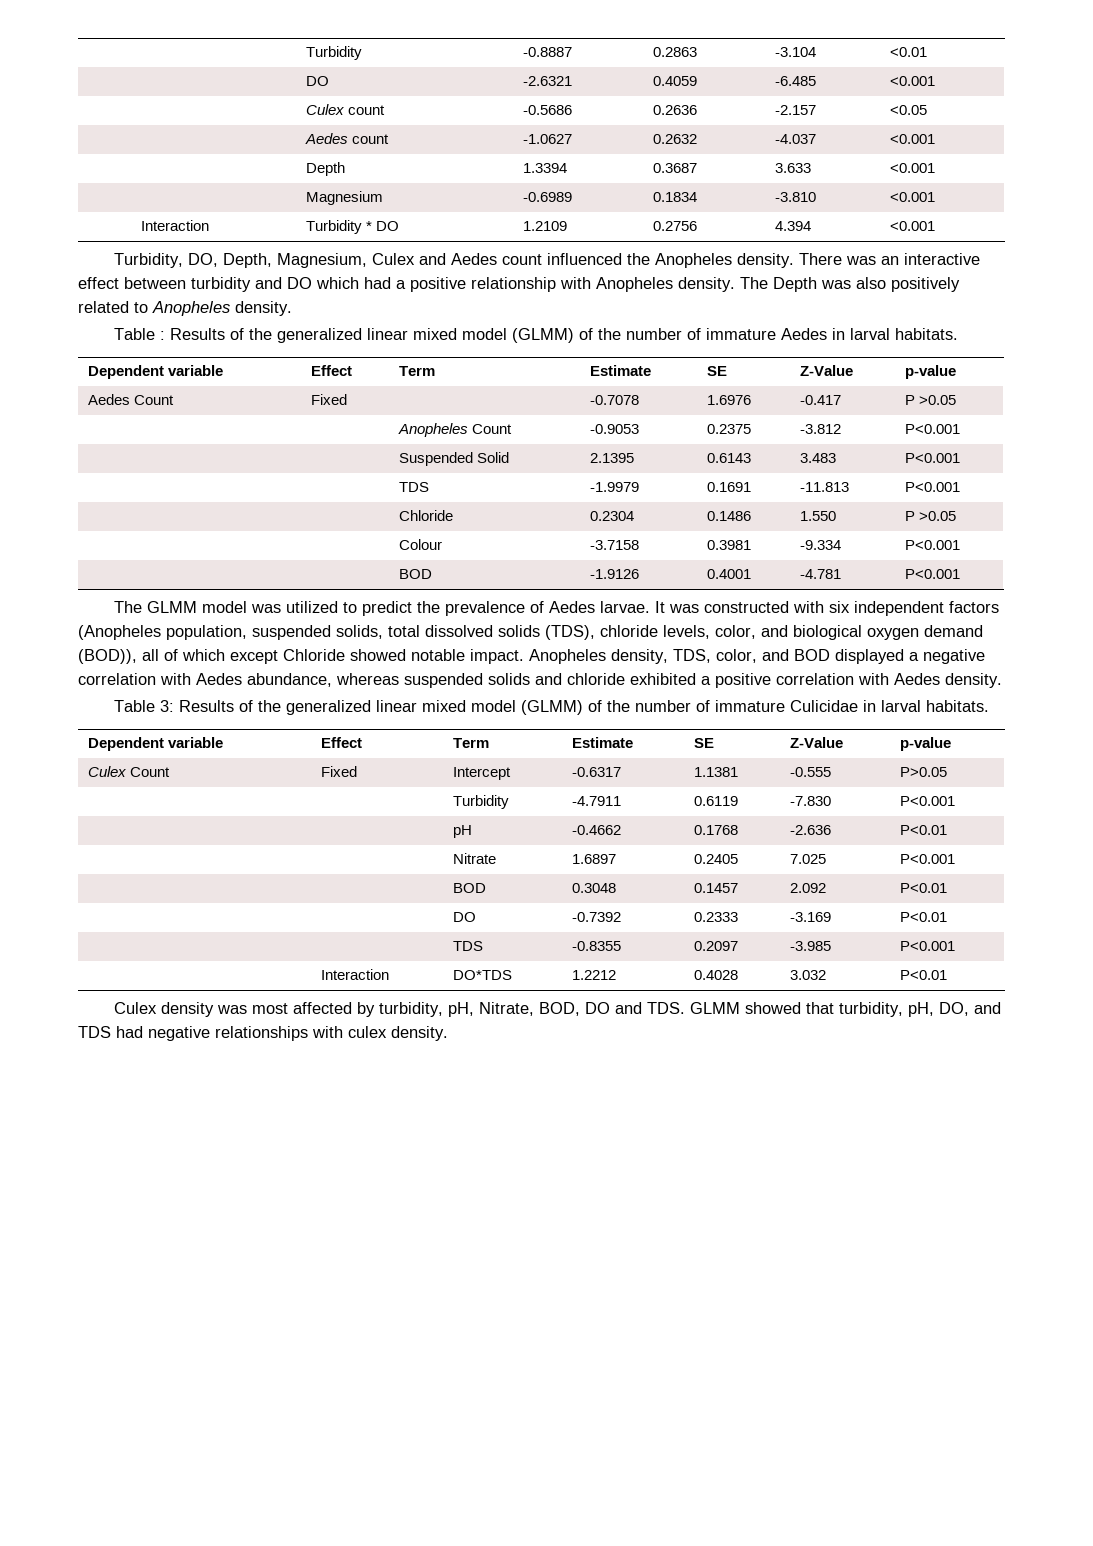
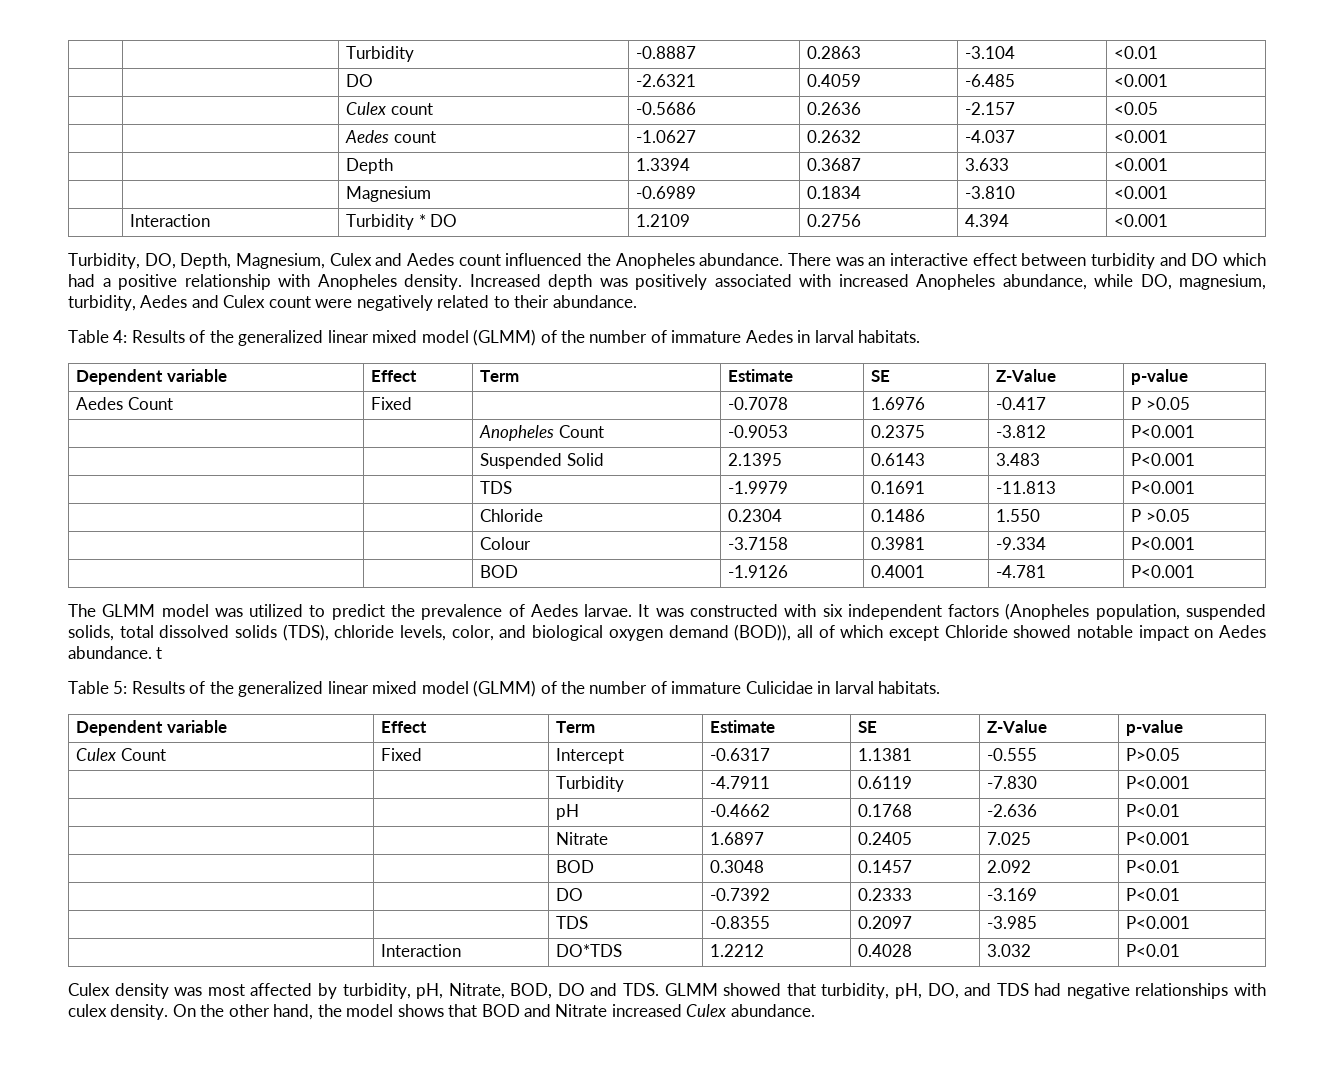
[737,253,795,268] density. -> [699,253,784,266] abundance.
[740,277,960,292] [78,301,292,316] [114,328,166,340] The Depth was also positively related to Anopheles density. // Table : -> [469,274,1266,290] [68,295,637,311] [68,330,128,343] Increased depth was positively associated with increased Anopheles abundance, while DO, magnesium, turbidity, Aedes and Culex count were negatively related to their abundance. // Table 4:
[470,649,985,664] [78,673,1002,688] [114,700,175,712] impact. Anopheles density, TDS, color, and BOD displayed a negative correlation with Aedes abundance, whereas suspended solids and chloride exhibited a positive correlation with Aedes density. // Table 3: -> [1138,625,1266,641] [68,646,163,659] [68,681,128,694] impact on Aedes abundance. t // Table 5:
(448, 1033) none -> [172,1004,815,1020] On the other hand, the model shows that BOD and Nitrate increased Culex abundance.

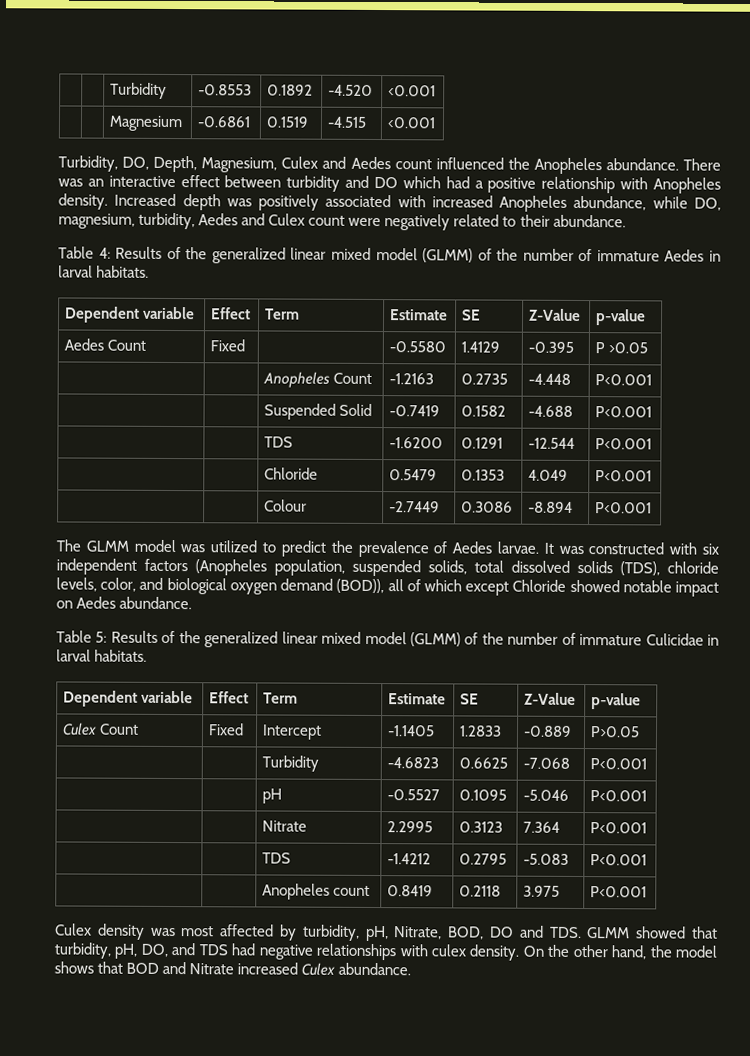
[346,46,415,62] [636,46,697,59] [807,46,862,59] [965,46,1016,59] [1114,46,1159,59] [346,74,374,87] [636,74,697,87] [807,74,862,87] [965,74,1016,87] [1114,74,1169,87] [346,102,433,115] [636,102,697,115] [807,102,862,115] [965,102,1016,115] [1114,102,1159,115] [345,130,436,143] [636,130,697,143] [807,130,862,143] [965,130,1016,143] [1114,130,1169,143] [346,158,394,174] [636,158,691,171] [807,158,862,171] [965,158,1010,171] [1114,158,1169,171] [346,186,432,202] [636,186,697,199] [807,186,862,199] [965,186,1016,199] [1114,186,1169,199] [130,214,211,227] [346,214,457,230] [636,214,691,227] [807,214,862,227] [965,214,1010,227] | | Turbidity | -0.8887 | 0.2863 | -3.104 | <0.01 // | | DO | -2.6321 | 0.4059 | -6.485 | <0.001 // | | Culex count | -0.5686 | 0.2636 | -2.157 | <0.05 // | | Aedes count | -1.0627 | 0.2632 | -4.037 | <0.001 // | | Depth | 1.3394 | 0.3687 | 3.633 | <0.001 // | | Magnesium | -0.6989 | 0.1834 | -3.810 | <0.001 // | Interaction | Turbidity * DO | 1.2109 | 0.2756 | 4.394 -> [110,82,168,99] [198,84,253,96] [267,84,314,96] [328,84,374,96] [388,85,437,97] [109,115,184,132] [197,116,252,128] [266,116,310,128] [327,116,368,128] | | Turbidity | -0.8553 | 0.1892 | -4.520 | <0.001 // | | Magnesium | -0.6861 | 0.1519 | -4.515
[728,397,789,410] [871,397,926,410] [996,397,1047,410] -0.7078 | 1.6976 | -0.417 -> [389,341,447,353] [461,341,501,353] [528,341,575,353] -0.5580 | 1.4129 | -0.395
[728,425,789,438] [871,425,926,438] [996,425,1047,438] -0.9053 | 0.2375 | -3.812 -> [389,373,435,385] [461,373,509,385] [528,373,572,385] -1.2163 | 0.2735 | -4.448
[728,453,783,466] [871,453,926,466] [996,453,1041,466] [1131,453,1196,466] [480,481,513,494] [728,481,789,494] [871,481,926,494] [996,481,1057,494] 2.1395 | 0.6143 | 3.483 | P<0.001 // | | TDS | -1.9979 | 0.1691 | -11.813 -> [389,405,441,417] [461,405,507,417] [528,405,574,417] [595,406,653,418] [264,436,294,448] [389,437,444,449] [461,437,504,449] [528,437,576,449] -0.7419 | 0.1582 | -4.688 | P<0.001 // | | TDS | -1.6200 | 0.1291 | -12.544
[728,509,783,522] [871,509,926,522] [996,509,1041,522] [1131,509,1190,522] [480,537,532,550] [728,537,789,550] [871,537,926,550] [996,537,1047,550] [1131,537,1196,550] [480,565,519,578] [728,565,789,578] [871,565,926,578] [996,565,1047,578] 0.2304 | 0.1486 | 1.550 | P >0.05 // | | Colour | -3.7158 | 0.3981 | -9.334 | P<0.001 // | | BOD | -1.9126 | 0.4001 | -4.781 -> [389,469,438,481] [461,469,506,481] [528,469,569,481] [595,470,653,482] [264,499,308,512] [389,501,441,513] [461,501,514,513] [528,501,574,513] 0.5479 | 0.1353 | 4.049 | P<0.001 // | | Colour | -2.7449 | 0.3086 | -8.894
[156,647,163,659] t -> (193, 603) none
[710,748,771,761] [858,748,913,761] [987,748,1038,761] -0.6317 | 1.1381 | -0.555 -> [387,725,436,737] [459,725,503,737] [523,725,573,737] -1.1405 | 1.2833 | -0.889
[710,776,771,789] [858,776,913,789] [987,776,1038,789] -4.7911 | 0.6119 | -7.830 -> [387,757,440,769] [459,757,509,769] [523,757,571,769] -4.6823 | 0.6625 | -7.068
[710,804,771,817] [858,804,913,817] [987,804,1038,817] [1126,804,1181,817] [556,832,609,845] [710,832,765,845] [858,832,913,845] [987,832,1032,845] [1126,832,1191,845] [556,860,595,873] [710,860,765,873] [858,860,913,873] [987,860,1032,873] [1126,860,1181,873] [556,888,584,901] [710,888,771,901] [858,888,913,901] [987,888,1038,901] [1126,888,1181,901] [556,916,589,929] [710,916,771,929] [858,916,913,929] [987,916,1038,929] [1126,916,1191,929] [381,944,462,957] [556,944,623,957] [710,944,765,957] [858,944,913,957] [987,944,1032,957] [1126,944,1181,957] -0.4662 | 0.1768 | -2.636 | P<0.01 // | | Nitrate | 1.6897 | 0.2405 | 7.025 | P<0.001 // | | BOD | 0.3048 | 0.1457 | 2.092 | P<0.01 // | | DO | -0.7392 | 0.2333 | -3.169 | P<0.01 // | | TDS | -0.8355 | 0.2097 | -3.985 | P<0.001 // | Interaction | DO*TDS | 1.2212 | 0.4028 | 3.032 | P<0.01 -> [387,789,441,801] [459,789,508,801] [523,789,570,801] [590,790,648,802] [262,820,308,832] [387,821,434,833] [459,821,504,833] [523,821,561,833] [590,822,648,834] [262,852,292,864] [387,853,432,865] [459,853,508,865] [523,853,570,865] [590,854,648,866] [262,883,371,900] [387,885,434,897] [459,885,502,897] [523,885,561,897] [590,886,648,898] -0.5527 | 0.1095 | -5.046 | P<0.001 // | | Nitrate | 2.2995 | 0.3123 | 7.364 | P<0.001 // | | TDS | -1.4212 | 0.2795 | -5.083 | P<0.001 // | | Anopheles count | 0.8419 | 0.2118 | 3.975 | P<0.001

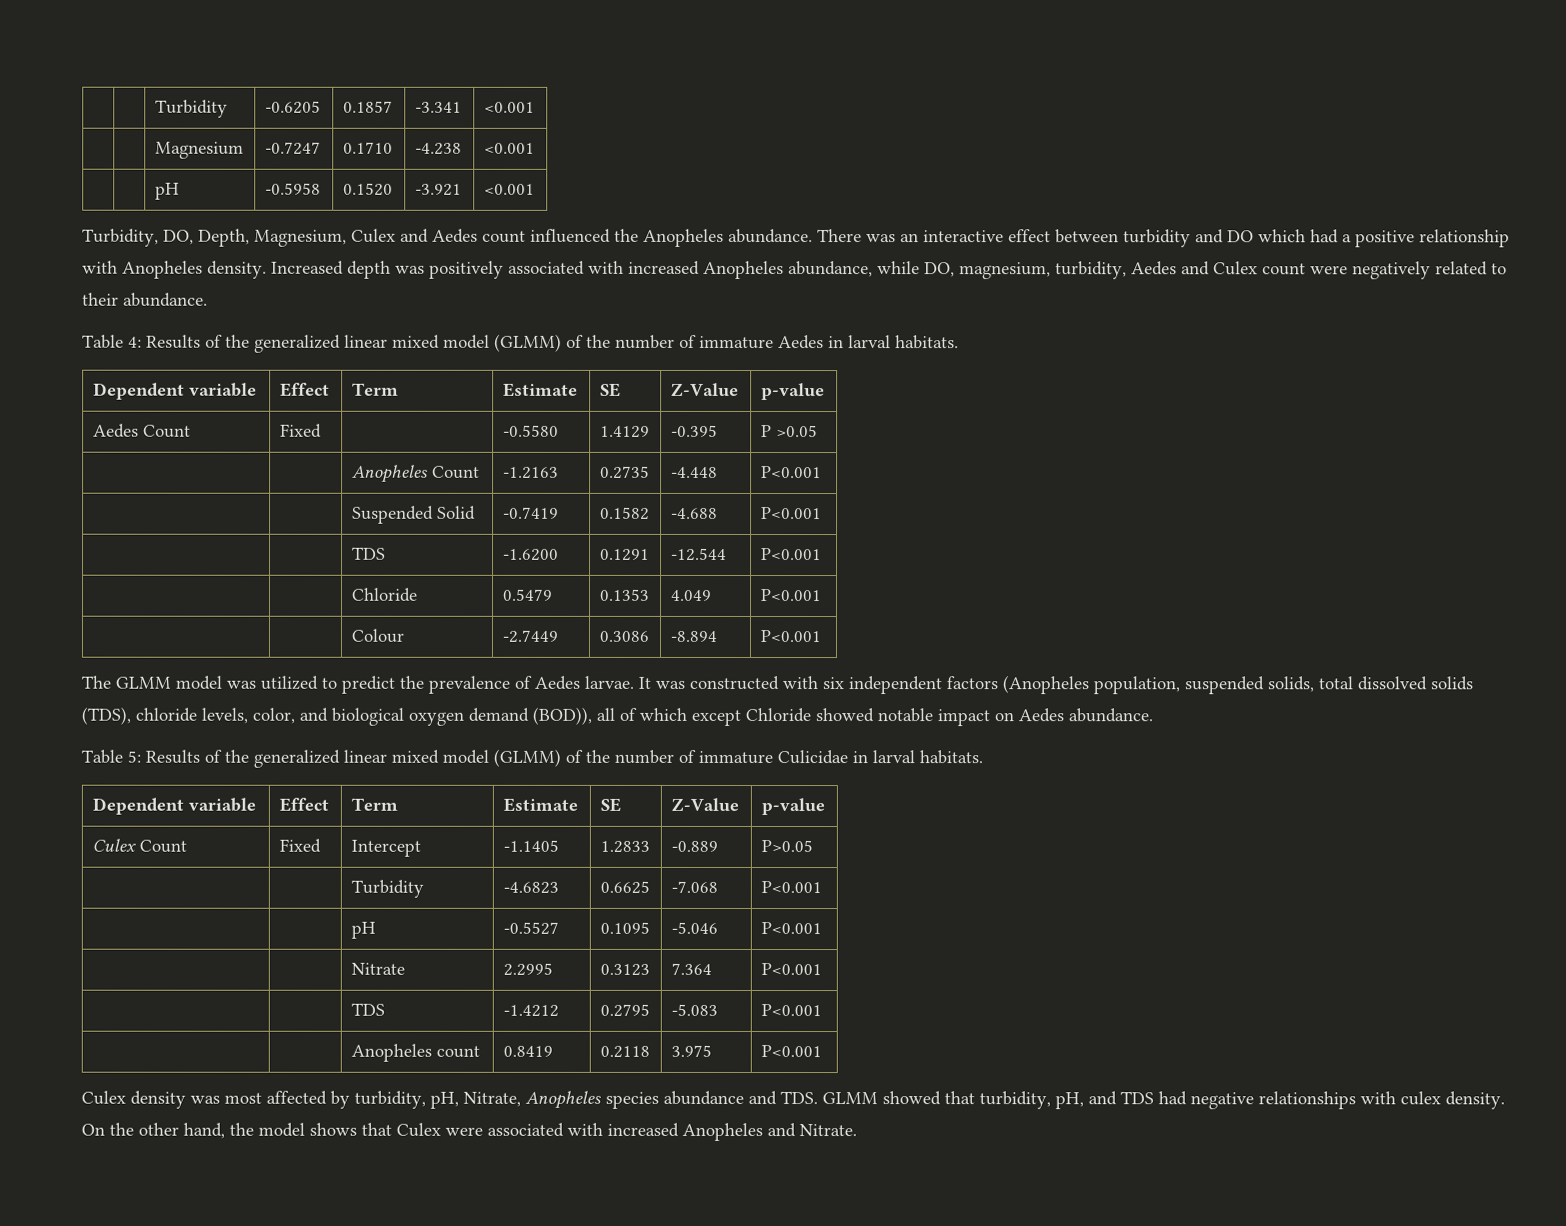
[110,82,168,99] [198,84,253,96] [267,84,314,96] [328,84,374,96] | | Turbidity | -0.8553 | 0.1892 | -4.520 -> [154,99,228,118] [264,100,321,114] [342,100,393,113] [414,101,462,113] | | Turbidity | -0.6205 | 0.1857 | -3.341
[197,116,252,128] [266,116,310,128] [327,116,368,128] -0.6861 | 0.1519 | -4.515 -> [264,141,321,155] [342,141,393,154] [414,142,462,155] [483,142,535,154] [154,182,180,200] [264,182,321,195] [342,182,393,196] [414,183,462,196] -0.7247 | 0.1710 | -4.238 | <0.001 // | | pH | -0.5958 | 0.1520 | -3.921
[447,926,514,940] BOD, DO -> [525,1090,744,1109] Anopheles species abundance
[140,943,168,957] DO, -> (1084, 1101) none
[126,961,412,976] BOD and Nitrate increased Culex abundance. -> [396,1122,857,1141] Culex were associated with increased Anopheles and Nitrate.

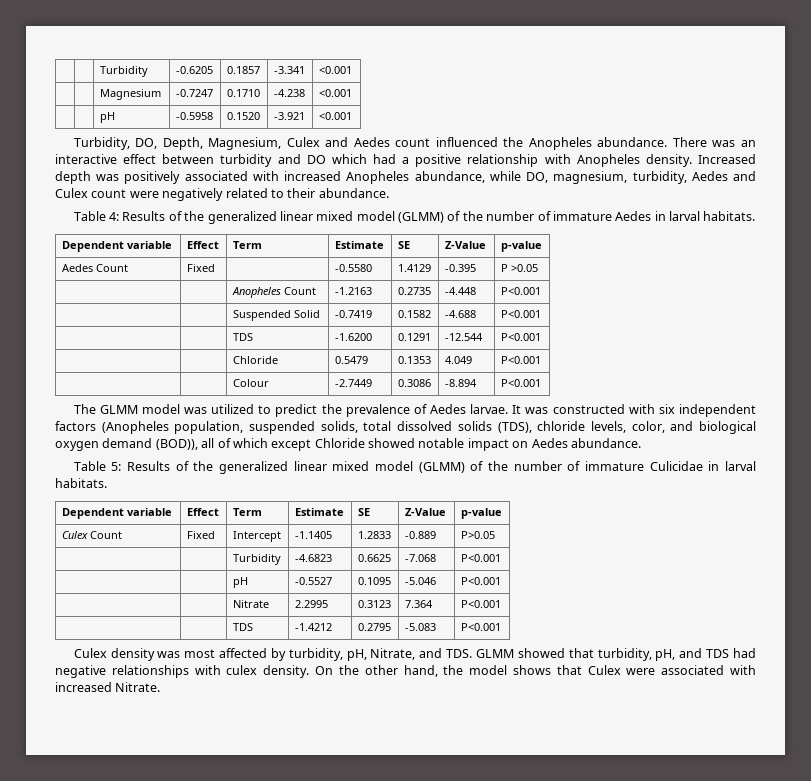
[350,1043,480,1062] [502,1045,553,1057] [599,1045,650,1058] [670,1044,712,1057] [760,1044,822,1058] // | | Anopheles count | 0.8419 | 0.2118 | 3.975 | P<0.001 -> (501, 627) none
[525,1090,744,1109] Anopheles species abundance -> (416, 654) none
[682,1122,796,1141] Anopheles and -> (112, 687) none

